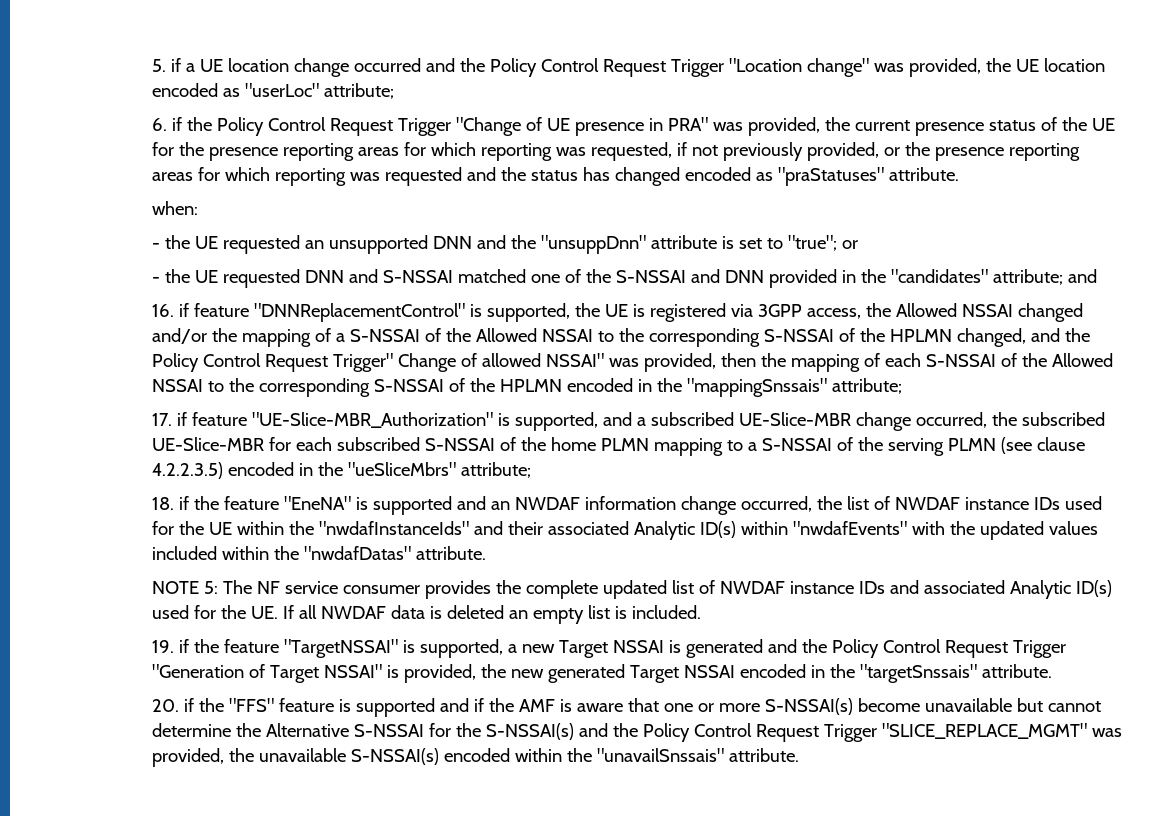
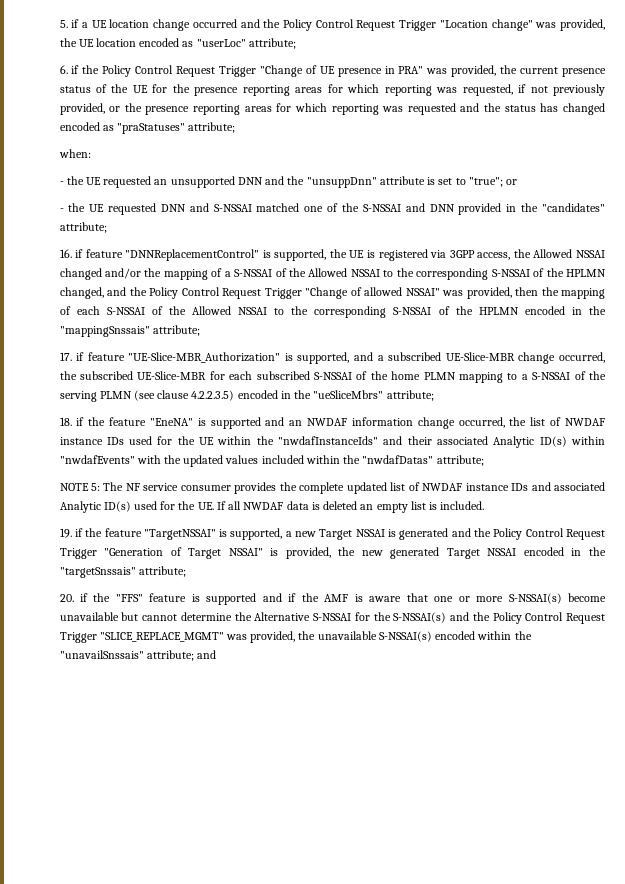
[888,167,959,181] attribute. -> [188,122,236,133] attribute;
[1067,269,1097,283] and -> (107, 227) none
[332,353,456,372] Trigger" Change -> [264,287,349,299] Trigger "Change
[415,546,486,560] attribute. -> [436,455,484,466] attribute;
[981,664,1052,678] attribute. -> [138,566,186,577] attribute;
[728,748,799,762] attribute. -> [146,650,217,661] attribute; and

